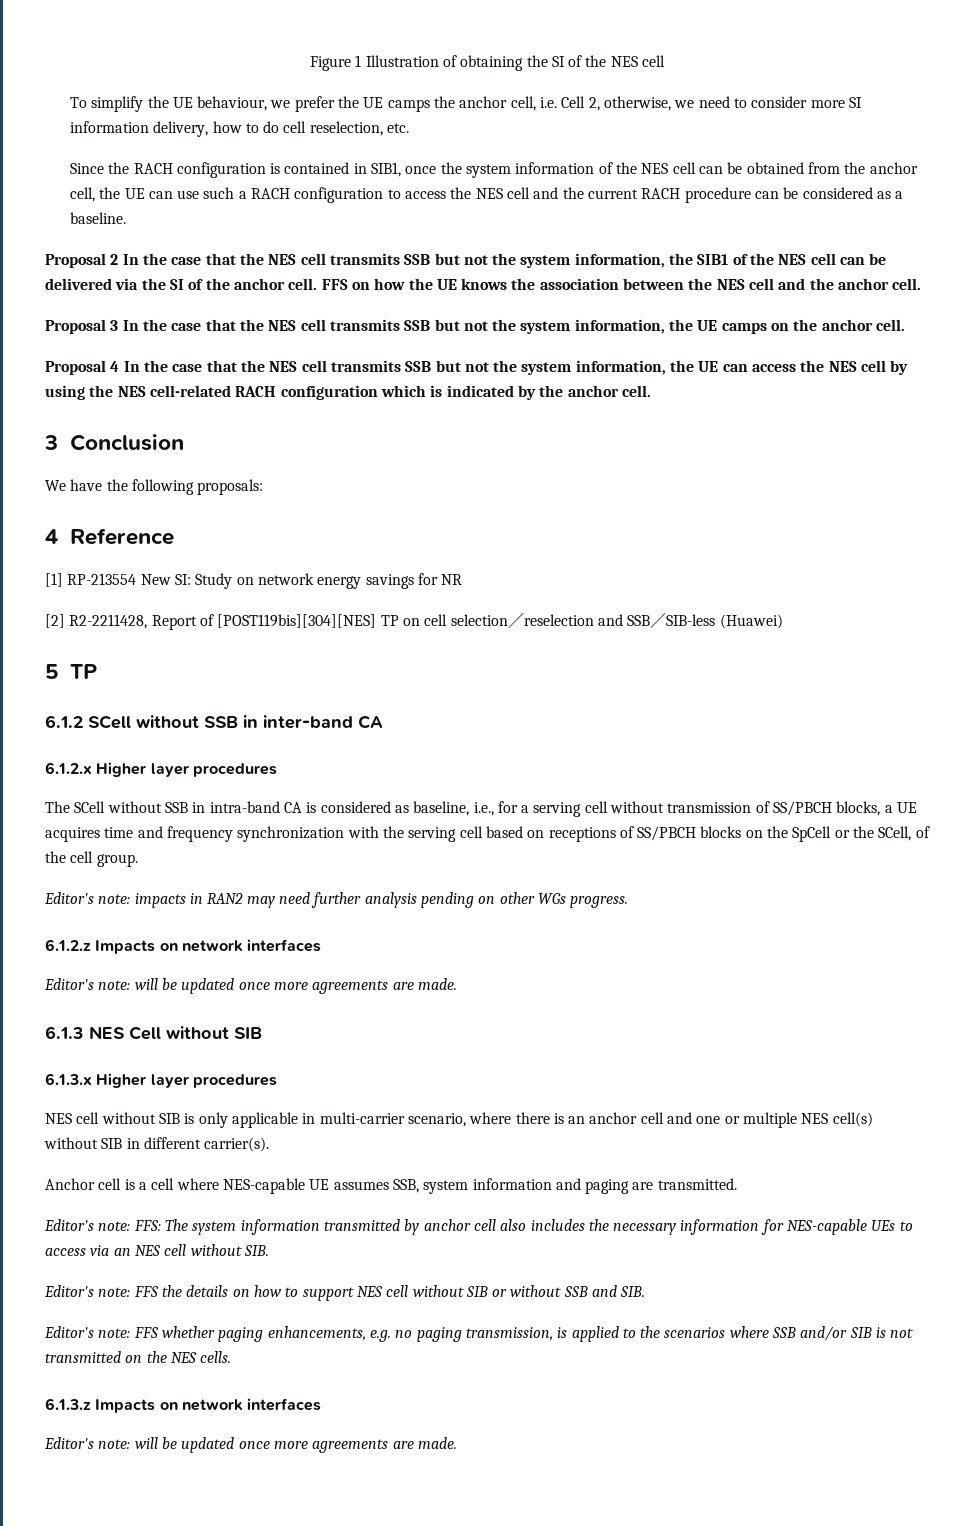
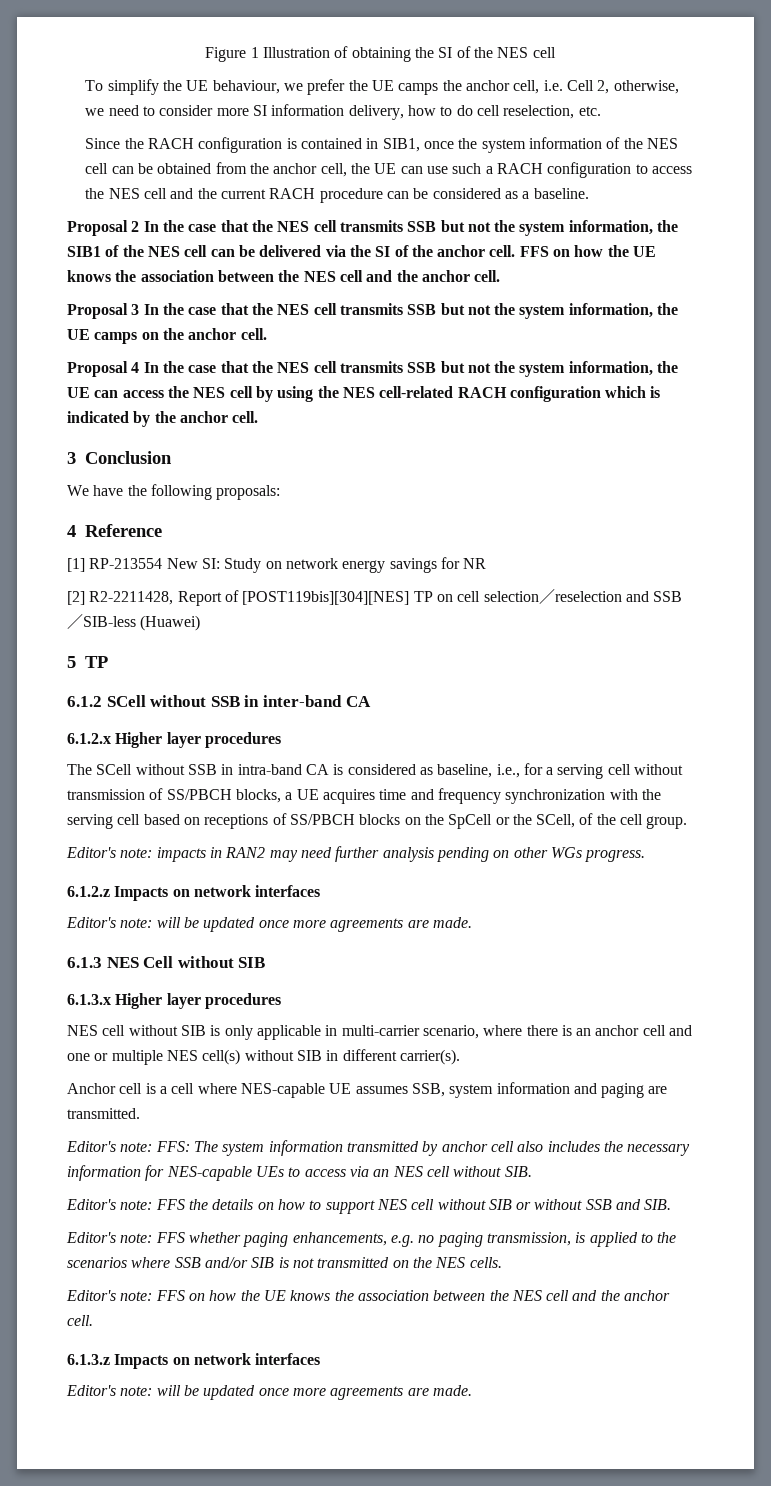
(232, 1357) none -> [66,1290,671,1301] [67,1315,93,1326] // Editor's note: FFS on how the UE knows the association between the NES cell and the anchor cell.

